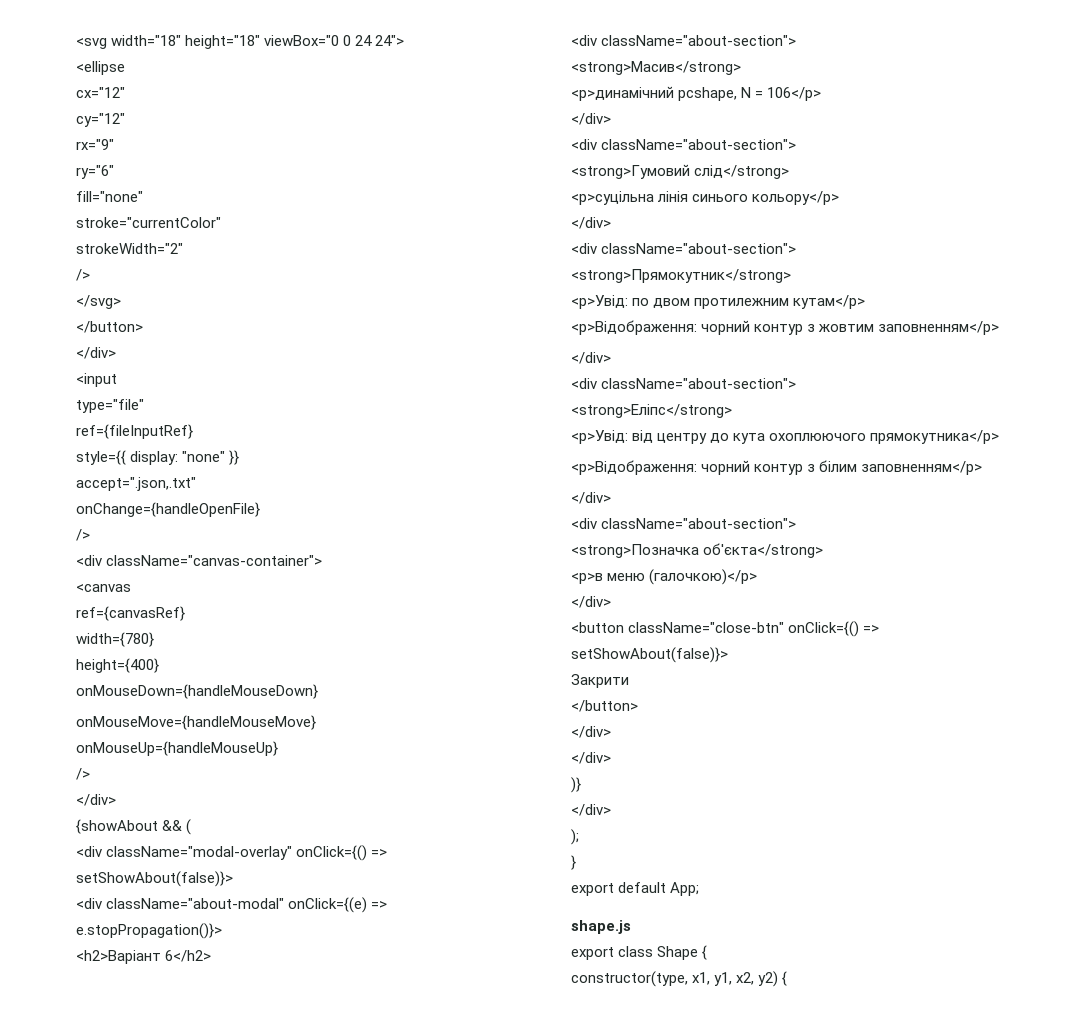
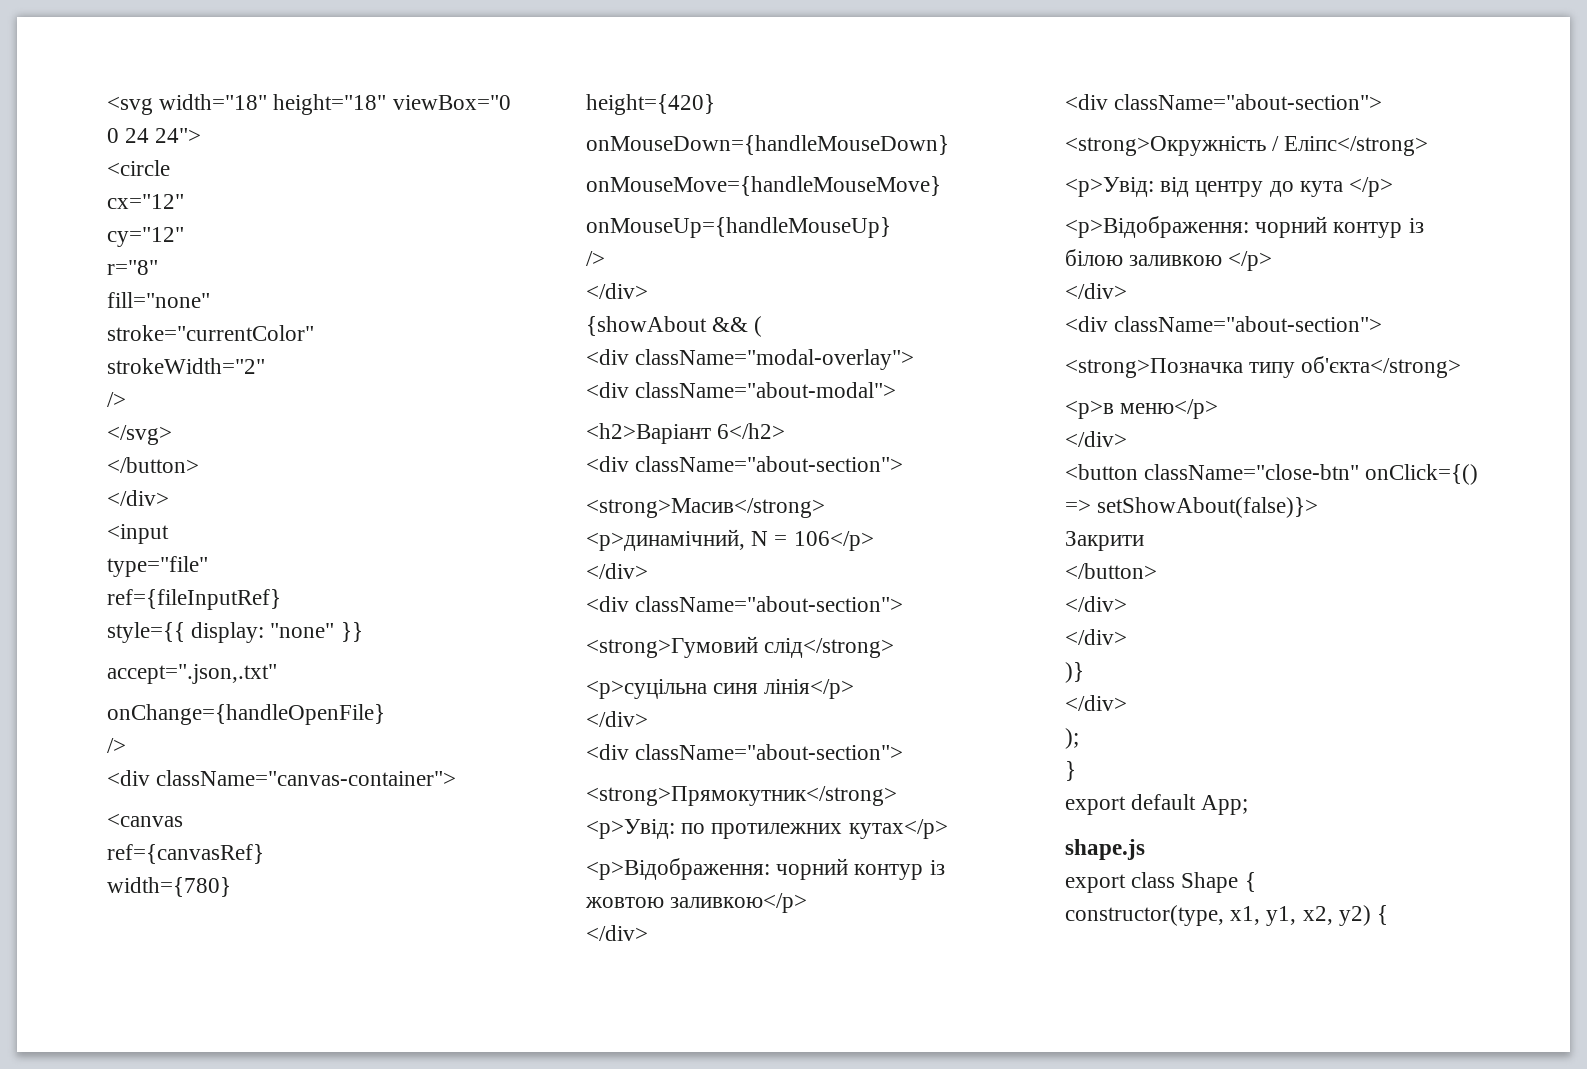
[76,61,125,75] <ellipse -> [107,160,170,176] <circle
[76,139,114,150] [76,165,114,179] rx="9" // ry="6" -> [107,260,158,275] r="8"
[76,658,159,673] height={400} -> [586,94,715,115] height={420}
[106,845,388,861] [76,871,233,887] [76,897,388,913] [76,923,222,939] className="modal-overlay" onClick={() => setShowAbout(false)}> // <div className="about-modal" onClick={(e) => e.stopPropagation()}> -> [635,349,915,370] [586,382,897,398] className="modal-overlay"> // <div className="about-modal">
[571,86,738,101] <p>динамічний pcshape, -> [586,529,745,551] <p>динамічний,
[658,191,840,205] лінія синього кольору</p> -> [713,679,855,699] синя лінія</p>
[653,295,866,309] [571,320,1000,335] [571,352,611,364] [571,378,797,389] [571,404,732,418] двом протилежним кутам</p> // <p>Відображення: чорний контур з жовтим заповненням</p> // </div> // <div className="about-section"> // <strong>Еліпс</strong> -> [711,819,948,839] [586,858,945,880] [585,893,808,913] [586,925,648,941] [1065,94,1383,110] [1065,136,1429,156] протилежних кутах</p> // <p>Відображення: чорний контур із жовтою заливкою</p> // </div> // <div className="about-section"> // <strong>Окружність / Еліпс</strong>
[769,430,1000,444] [571,460,983,475] охоплюючого прямокутника</p> // <p>Відображення: чорний контур з білим заповненням</p> -> [1349,177,1394,197] [1065,216,1424,238] [1065,249,1273,271] </p> // <p>Відображення: чорний контур із білою заливкою </p>
(699, 551) none -> [1249,362,1296,378] типу
[607,569,758,585] меню (галочкою)</p> -> [1120,399,1219,419] меню</p>

